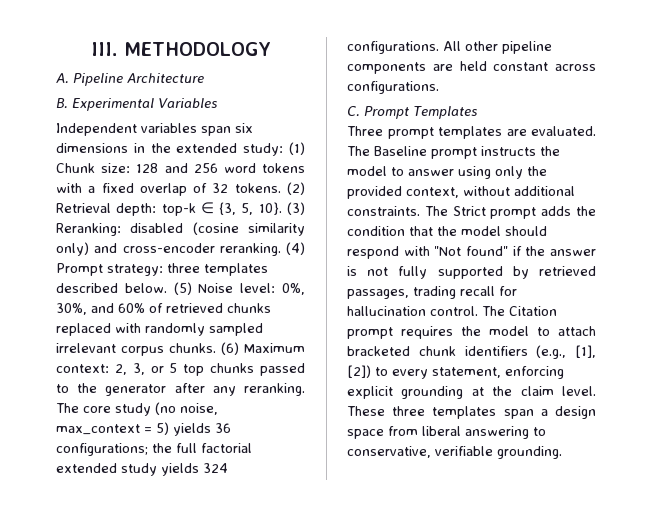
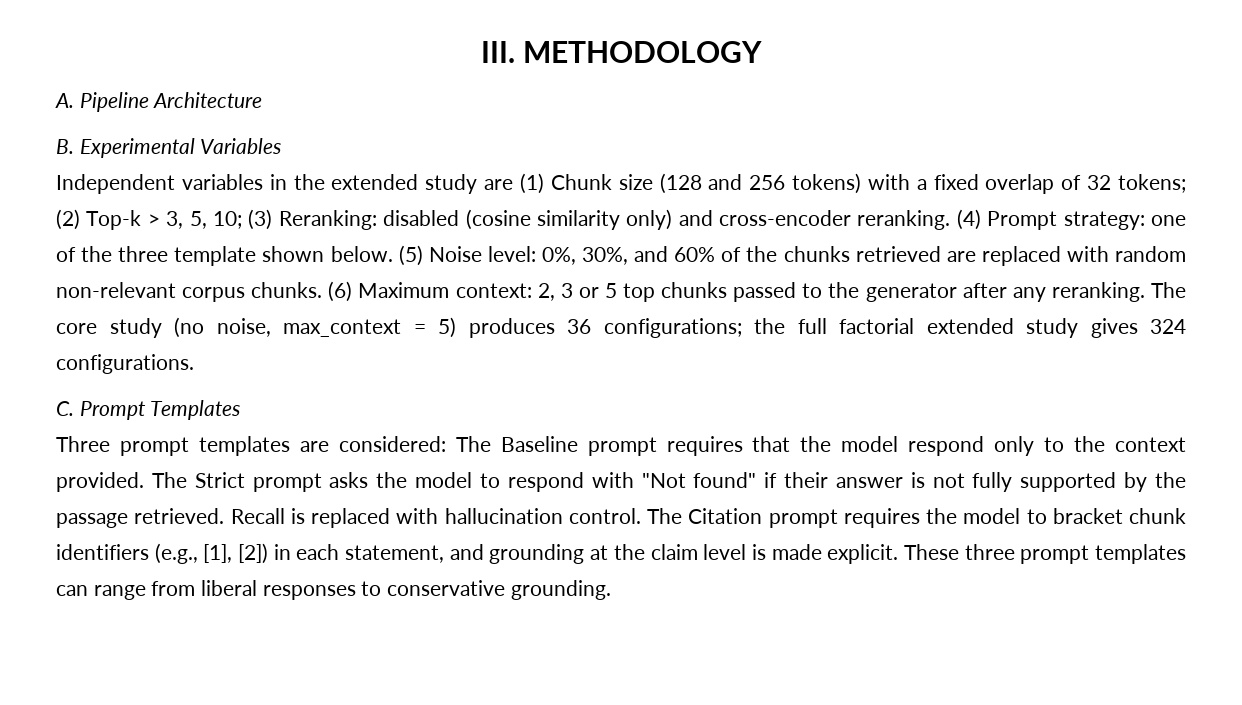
[201,123,253,136] [56,142,305,156] [56,163,305,173] span six dimensions in the extended study: (1) Chunk size: 128 and 256 word tokens -> [269,173,862,194] in the extended study are (1) Chunk size (128 and 256 tokens)
[234,182,305,195] [56,202,282,216] tokens. (2) Retrieval depth: top-k ∈ {3, 5, 10}. -> [1118,174,1186,193] [56,209,242,230] tokens; (2) Top-k > 3, 5, 10;
[167,263,268,276] [56,283,118,293] three templates described -> [1151,215,1187,226] [56,246,325,266] one of the three template shown
[166,303,271,313] [56,323,263,336] [56,343,116,353] retrieved chunks replaced with randomly sampled irrelevant -> [746,246,1187,266] [56,282,176,298] the chunks retrieved are replaced with random non-relevant
[132,363,145,375] 3, -> [560,283,573,298] 3
[173,423,211,436] yields -> [468,318,555,338] produces
[161,463,199,476] yields -> [1090,318,1138,338] gives
[443,41,552,54] [347,61,596,74] [347,81,439,94] All other pipeline components are held constant across configurations. -> (194, 364) none
[531,126,596,136] evaluated. -> [338,436,446,452] considered:
[481,146,560,156] [347,166,547,179] [347,186,575,199] [347,206,596,219] [347,226,547,236] instructs the model to answer using only the provided context, without additional constraints. The Strict prompt adds the condition that the model should -> [666,436,1186,456] [56,472,500,492] requires that the model respond only to the context provided. The Strict prompt asks the model to
[525,246,546,256] the -> [784,472,829,488] their
[539,266,596,276] [347,286,517,299] retrieved passages, trading recall for -> [1155,472,1186,488] [56,508,439,528] the passage retrieved. Recall is replaced with
[558,326,596,336] [347,346,410,356] attach bracketed -> [1052,508,1123,524] bracket
[375,366,564,379] [347,386,596,399] [347,406,596,419] [347,426,546,439] [347,446,493,458] to every statement, enforcing explicit grounding at the claim level. These three templates span a design space from liberal answering to conservative, verifiable -> [273,544,1187,564] [56,580,506,600] in each statement, and grounding at the claim level is made explicit. These three prompt templates can range from liberal responses to conservative

